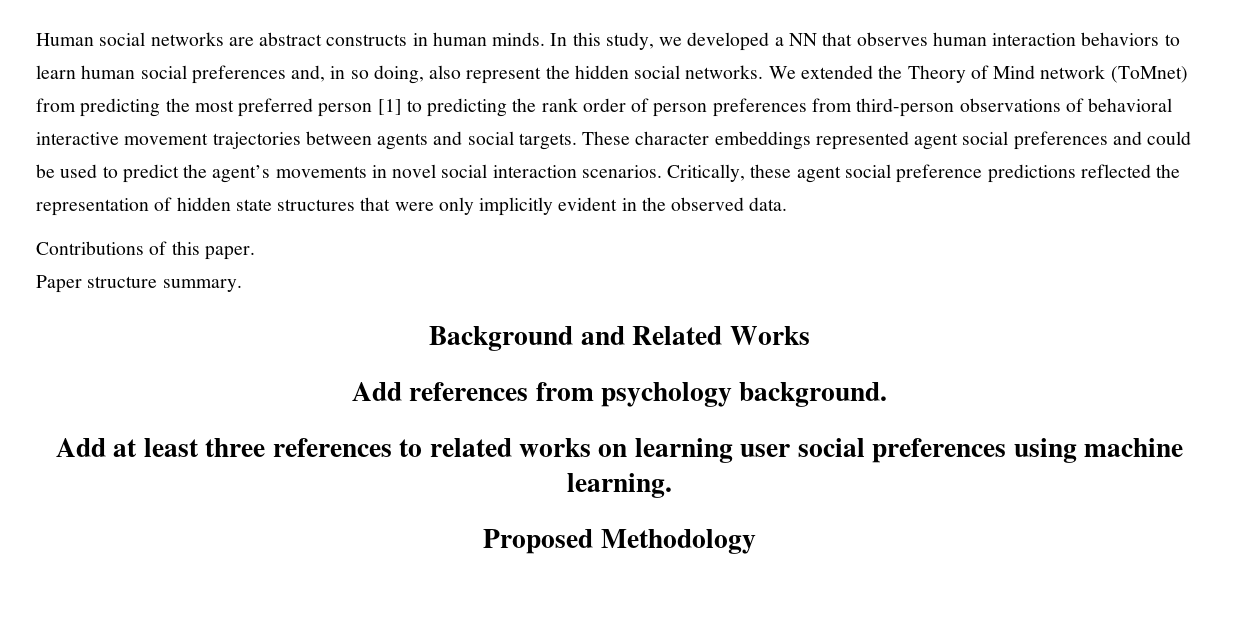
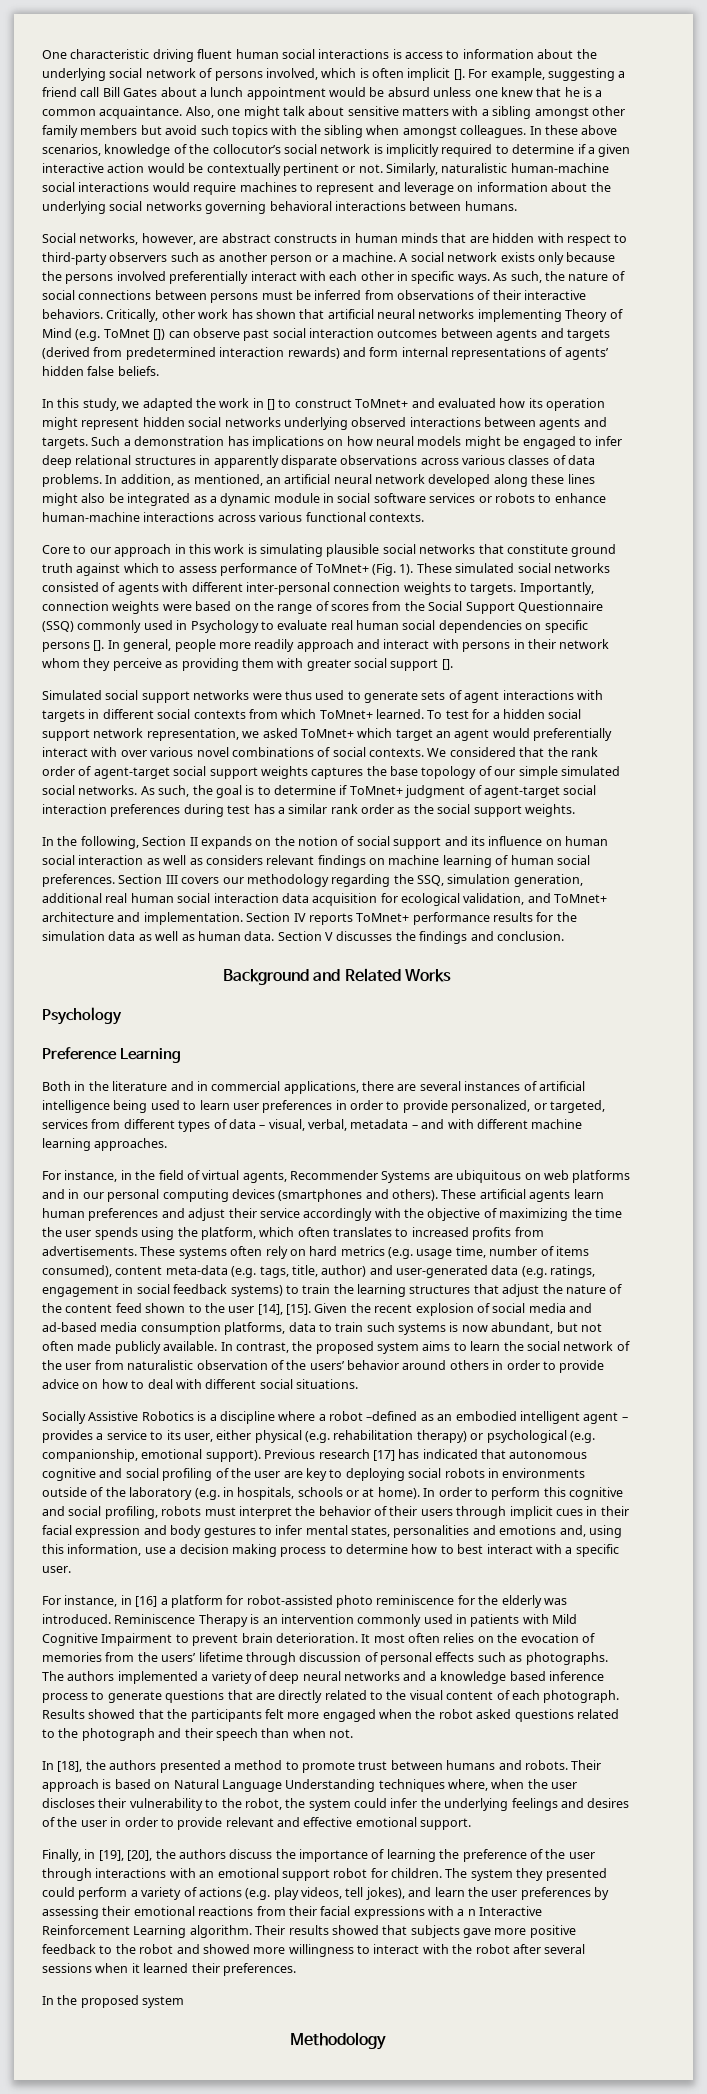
[36,32,224,46] Human social networks -> [42,49,597,62] [42,68,626,81] [42,87,603,100] [42,106,625,119] [42,125,618,138] [42,144,631,157] [42,163,609,176] [42,182,611,195] [42,201,517,214] [42,233,196,245] One characteristic driving fluent human social interactions is access to information about the underlying social network of persons involved, which is often implicit []. For example, suggesting a friend call Bill Gates about a lunch appointment would be absurd unless one knew that he is a common acquaintance. Also, one might talk about sensitive matters with a sibling amongst other family members but avoid such topics with the sibling when amongst colleagues. In these above scenarios, knowledge of the collocutor’s social network is implicitly required to determine if a given interactive action would be contextually pertinent or not. Similarly, naturalistic human-machine social interactions would require machines to represent and leverage on information about the underlying social networks governing behavioral interactions between humans. // Social networks, however,
[492,32,1180,51] [36,65,1188,84] [36,98,1173,117] [36,131,1192,150] [36,164,1181,183] [36,197,788,216] [36,241,255,260] [36,275,242,293] [429,326,810,351] [351,382,888,407] [56,438,1183,463] [567,473,672,498] [483,529,594,554] minds. In this study, we developed a NN that observes human interaction behaviors to learn human social preferences and, in so doing, also represent the hidden social networks. We extended the Theory of Mind network (ToMnet) from predicting the most preferred person [1] to predicting the rank order of person preferences from third-person observations of behavioral interactive movement trajectories between agents and social targets. These character embeddings represented agent social preferences and could be used to predict the agent’s movements in novel social interaction scenarios. Critically, these agent social preference predictions reflected the representation of hidden state structures that were only implicitly evident in the observed data. // Contributions of this paper. // Paper structure summary. // Background and Related Works // Add references from psychology background. // Add at least three references to related works on learning user social preferences using machine learning. // Proposed -> [401,233,628,246] [42,252,616,265] [42,271,625,284] [42,290,587,303] [42,309,623,322] [42,328,610,341] [42,347,609,360] [42,366,159,376] [42,398,605,411] [42,417,607,430] [42,436,623,449] [42,455,596,468] [42,474,595,487] [42,493,606,506] [42,512,424,522] [42,544,617,557] [42,563,610,576] [42,582,594,595] [42,601,603,614] [42,620,588,633] [42,639,610,652] [42,658,453,671] [42,690,603,703] [42,709,582,722] [42,728,613,741] [42,747,598,757] [42,766,620,779] [42,785,597,798] [42,804,575,817] [42,836,608,849] [42,855,590,868] [42,874,583,887] [42,893,608,906] [42,912,577,925] [42,931,564,944] [223,968,451,985] [42,1007,122,1025] [42,1047,181,1063] [42,1081,585,1094] [42,1100,605,1113] [42,1119,583,1132] [42,1138,168,1151] [42,1170,631,1183] [42,1189,604,1202] [42,1208,622,1221] [42,1227,544,1240] [42,1246,589,1259] [42,1265,596,1278] [42,1284,623,1297] [42,1303,592,1316] [42,1322,602,1335] [42,1341,630,1354] [42,1360,605,1373] [42,1379,358,1389] [42,1411,628,1424] [42,1430,595,1443] [42,1449,588,1462] [42,1468,586,1481] [42,1487,623,1500] [42,1506,629,1519] [42,1525,622,1538] [42,1544,619,1557] [42,1566,71,1573] [42,1595,567,1608] [42,1614,578,1627] [42,1633,595,1646] [42,1652,608,1665] [42,1671,604,1684] [42,1690,620,1703] [42,1709,619,1722] [42,1728,353,1741] [42,1760,602,1773] [42,1779,578,1792] [42,1798,630,1811] [42,1817,472,1830] [42,1849,595,1862] [42,1868,607,1881] [42,1887,609,1900] [42,1906,543,1919] [42,1925,576,1938] [42,1944,586,1957] [42,1963,296,1976] [42,1995,185,2008] minds that are hidden with respect to third-party observers such as another person or a machine. A social network exists only because the persons involved preferentially interact with each other in specific ways. As such, the nature of social connections between persons must be inferred from observations of their interactive behaviors. Critically, other work has shown that artificial neural networks implementing Theory of Mind (e.g. ToMnet []) can observe past social interaction outcomes between agents and targets (derived from predetermined interaction rewards) and form internal representations of agents’ hidden false beliefs. // In this study, we adapted the work in [] to construct ToMnet+ and evaluated how its operation might represent hidden social networks underlying observed interactions between agents and targets. Such a demonstration has implications on how neural models might be engaged to infer deep relational structures in apparently disparate observations across various classes of data problems. In addition, as mentioned, an artificial neural network developed along these lines might also be integrated as a dynamic module in social software services or robots to enhance human-machine interactions across various functional contexts. // Core to our approach in this work is simulating plausible social networks that constitute ground truth against which to assess performance of ToMnet+ (Fig. 1). These simulated social networks consisted of agents with different inter-personal connection weights to targets. Importantly, connection weights were based on the range of scores from the Social Support Questionnaire (SSQ) commonly used in Psychology to evaluate real human social dependencies on specific persons []. In general, people more readily approach and interact with persons in their network whom they perceive as providing them with greater social support []. // Simulated social support networks were thus used to generate sets of agent interactions with targets in different social contexts from which ToMnet+ learned. To test for a hidden social support network representation, we asked ToMnet+ which target an agent would preferentially interact with over various novel combinations of social contexts. We considered that the rank order of agent-target social support weights captures the base topology of our simple simulated social networks. As such, the goal is to determine if ToMnet+ judgment of agent-target social interaction preferences during test has a similar rank order as the social support weights. // In the following, Section II expands on the notion of social support and its influence on human social interaction as well as considers relevant findings on machine learning of human social preferences. Section III covers our methodology regarding the SSQ, simulation generation, additional real human social interaction data acquisition for ecological validation, and ToMnet+ architecture and implementation. Section IV reports ToMnet+ performance results for the simulation data as well as human data. Section V discusses the findings and conclusion. // Background and Related Works // Psychology // Preference Learning // Both in the literature and in commercial applications, there are several instances of artificial intelligence being used to learn user preferences in order to provide personalized, or targeted, services from different types of data – visual, verbal, metadata – and with different machine learning approaches. // For instance, in the field of virtual agents, Recommender Systems are ubiquitous on web platforms and in our personal computing devices (smartphones and others). These artificial agents learn human preferences and adjust their service accordingly with the objective of maximizing the time the user spends using the platform, which often translates to increased profits from advertisements. These systems often rely on hard metrics (e.g. usage time, number of items consumed), content meta-data (e.g. tags, title, author) and user-generated data (e.g. ratings, engagement in social feedback systems) to train the learning structures that adjust the nature of the content feed shown to the user [14], [15]. Given the recent explosion of social media and ad-based media consumption platforms, data to train such systems is now abundant, but not often made publicly available. In contrast, the proposed system aims to learn the social network of the user from naturalistic observation of the users’ behavior around others in order to provide advice on how to deal with different social situations. // Socially Assistive Robotics is a discipline where a robot –defined as an embodied intelligent agent – provides a service to its user, either physical (e.g. rehabilitation therapy) or psychological (e.g. companionship, emotional support). Previous research [17] has indicated that autonomous cognitive and social profiling of the user are key to deploying social robots in environments outside of the laboratory (e.g. in hospitals, schools or at home). In order to perform this cognitive and social profiling, robots must interpret the behavior of their users through implicit cues in their facial expression and body gestures to infer mental states, personalities and emotions and, using this information, use a decision making process to determine how to best interact with a specific user. // For instance, in [16] a platform for robot-assisted photo reminiscence for the elderly was introduced. Reminiscence Therapy is an intervention commonly used in patients with Mild Cognitive Impairment to prevent brain deterioration. It most often relies on the evocation of memories from the users’ lifetime through discussion of personal effects such as photographs. The authors implemented a variety of deep neural networks and a knowledge based inference process to generate questions that are directly related to the visual content of each photograph. Results showed that the participants felt more engaged when the robot asked questions related to the photograph and their speech than when not. // In [18], the authors presented a method to promote trust between humans and robots. Their approach is based on Natural Language Understanding techniques where, when the user discloses their vulnerability to the robot, the system could infer the underlying feelings and desires of the user in order to provide relevant and effective emotional support. // Finally, in [19], [20], the authors discuss the importance of learning the preference of the user through interactions with an emotional support robot for children. The system they presented could perform a variety of actions (e.g. play videos, tell jokes), and learn the user preferences by assessing their emotional reactions from their facial expressions with a n Interactive Reinforcement Learning algorithm. Their results showed that subjects gave more positive feedback to the robot and showed more willingness to interact with the robot after several sessions when it learned their preferences. // In the proposed system //

